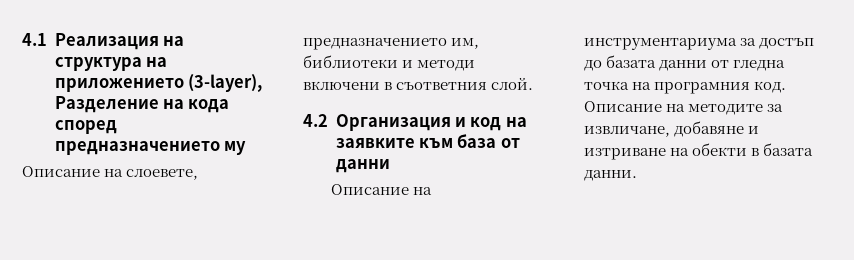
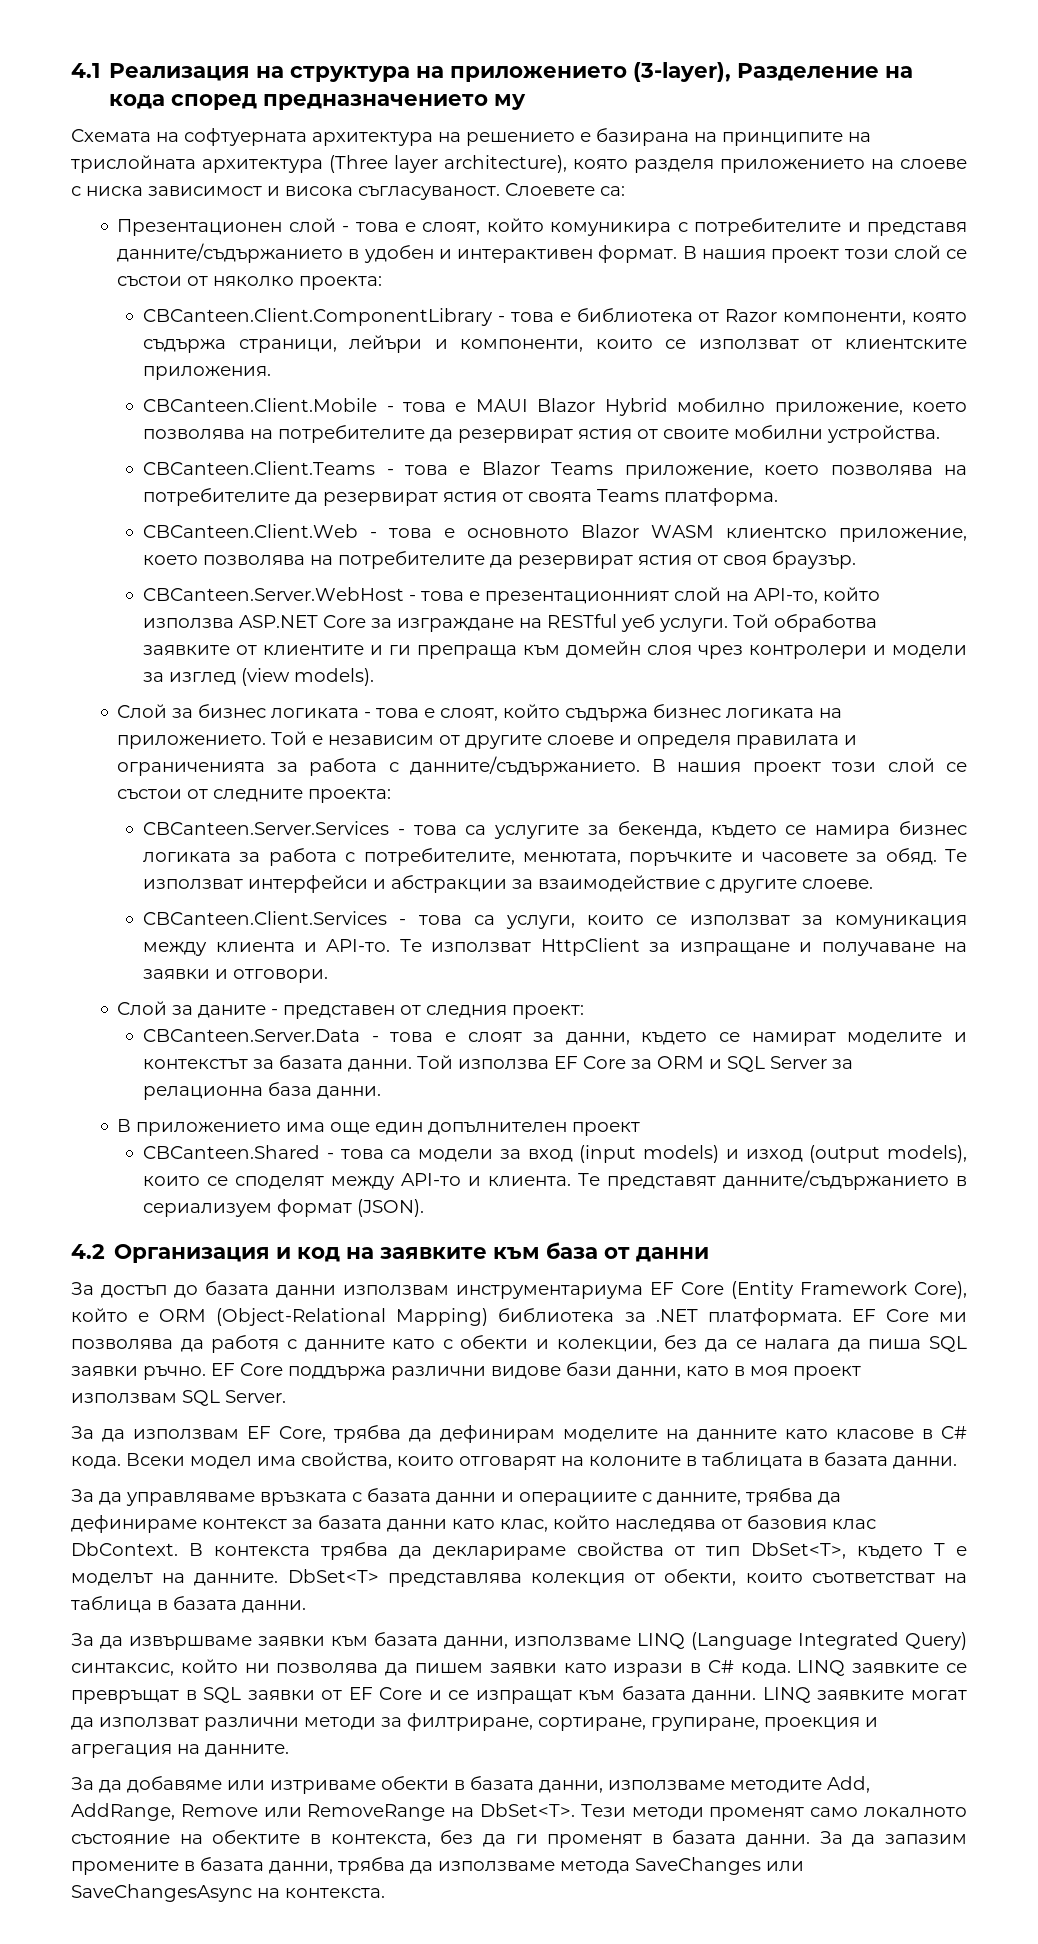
[22,166,199,180] [303,38,480,50] [303,55,476,71] [303,77,534,90] Описание на слоевете, предназначението им, библиотеки и методи включени в съответния слой. -> [71,128,871,146] [71,155,967,173] [71,183,625,200] [117,218,967,236] [117,243,968,263] [117,276,383,290] [143,308,967,326] [143,335,967,353] [143,366,272,380] [143,398,968,416] [143,425,941,443] [143,461,968,479] [143,488,779,506] [143,524,967,542] [143,551,857,569] [143,587,881,605] [143,614,878,632] [143,641,968,659] [143,668,375,686] [117,704,843,722] [117,731,858,749] [117,756,967,776] [117,789,392,803] [143,821,967,839] [143,848,967,866] [143,875,874,893] [143,911,967,929] [143,938,967,956] [143,969,329,983] [117,1001,585,1019] [143,1029,968,1046] [143,1055,854,1072] [143,1082,382,1100] [117,1119,641,1136] [143,1145,968,1163] [143,1170,967,1190] [143,1199,425,1217] Схемата на софтуерната архитектура на решението е базирана на принципите на трислойната архитектура (Three layer architecture), която разделя приложението на слоеве с ниска зависимост и висока съгласуваност. Слоевете са: // Презентационен слой - това е слоят, който комуникира с потребителите и представя данните/съдържанието в удобен и интерактивен формат. В нашия проект този слой се състои от няколко проекта: // CBCanteen.Client.ComponentLibrary - това е библиотека от Razor компоненти, която съдържа страници, лейъри и компоненти, които се използват от клиентските приложения. // CBCanteen.Client.Mobile - това е MAUI Blazor Hybrid мобилно приложение, което позволява на потребителите да резервират ястия от своите мобилни устройства. // CBCanteen.Client.Teams - това е Blazor Teams приложение, което позволява на потребителите да резервират ястия от своята Teams платформа. // CBCanteen.Client.Web - това е основното Blazor WASM клиентско приложение, което позволява на потребителите да резервират ястия от своя браузър. // CBCanteen.Server.WebHost - това е презентационният слой на API-то, който използва ASP.NET Core за изграждане на RESTful уеб услуги. Той обработва заявките от клиентите и ги препраща към домейн слоя чрез контролери и модели за изглед (view models). // Слой за бизнес логиката - това е слоят, който съдържа бизнес логиката на приложението. Той е независим от другите слоеве и определя правилата и ограниченията за работа с данните/съдържанието. В нашия проект този слой се състои от следните проекта: // CBCanteen.Server.Services - това са услугите за бекенда, където се намира бизнес логиката за работа с потребителите, менютата, поръчките и часовете за обяд. Те използват интерфейси и абстракции за взаимодействие с другите слоеве. // CBCanteen.Client.Services - това са услуги, които се използват за комуникация между клиента и API-то. Те използват HttpClient за изпращане и получаване на заявки и отговори. // Слой за даните - представен от следния проект: // CBCanteen.Server.Data - това е слоят за данни, където се намират моделите и контекстът за базата данни. Той използва EF Core за ORM и SQL Server за релационна база данни. // В приложението има още един допълнителен проект // CBCanteen.Shared - това са модели за вход (input models) и изход (output models), които се споделят между API-то и клиента. Те представят данните/съдържанието в сериализуем формат (JSON).
[330,184,432,195] [584,38,815,50] [584,55,786,71] [584,81,787,94] [584,101,784,115] [584,121,760,137] [584,143,814,160] [584,170,637,181] Описание на инструментариума за достъп до базата данни от гледна точка на програмния код. Описание на методите за извличане, добавяне и изтриване на обекти в базата данни. -> [71,1281,967,1299] [71,1308,968,1326] [71,1335,967,1353] [71,1362,861,1380] [71,1390,286,1406] [71,1425,967,1443] [71,1452,957,1470] [71,1488,841,1506] [71,1515,876,1533] [71,1542,967,1560] [71,1569,968,1587] [71,1596,306,1613] [71,1632,967,1650] [71,1659,968,1677] [71,1686,967,1704] [71,1713,878,1731] [71,1744,289,1758] [71,1776,870,1794] [71,1803,967,1821] [71,1830,967,1848] [71,1857,804,1875] [71,1884,385,1902] За достъп до базата данни използвам инструментариума EF Core (Entity Framework Core), който е ORM (Object-Relational Mapping) библиотека за .NET платформата. EF Core ми позволява да работя с данните като с обекти и колекции, без да се налага да пиша SQL заявки ръчно. EF Core поддържа различни видове бази данни, като в моя проект използвам SQL Server. // За да използвам EF Core, трябва да дефинирам моделите на данните като класове в C# кода. Всеки модел има свойства, които отговарят на колоните в таблицата в базата данни. // За да управляваме връзката с базата данни и операциите с данните, трябва да дефинираме контекст за базата данни като клас, който наследява от базовия клас DbContext. В контекста трябва да декларираме свойства от тип DbSet<T>, където T е моделът на данните. DbSet<T> представлява колекция от обекти, които съответстват на таблица в базата данни. // За да извършваме заявки към базата данни, използваме LINQ (Language Integrated Query) синтаксис, който ни позволява да пишем заявки като изрази в C# кода. LINQ заявките се превръщат в SQL заявки от EF Core и се изпращат към базата данни. LINQ заявките могат да използват различни методи за филтриране, сортиране, групиране, проекция и агрегация на данните. // За да добавяме или изтриваме обекти в базата данни, използваме методите Add, AddRange, Remove или RemoveRange на DbSet<T>. Тези методи променят само локалното състояние на обектите в контекста, без да ги променят в базата данни. За да запазим промените в базата данни, трябва да използваме метода SaveChanges или SaveChangesAsync на контекста.

